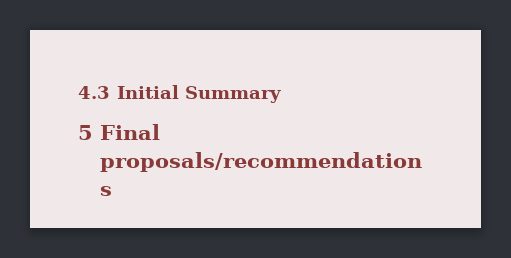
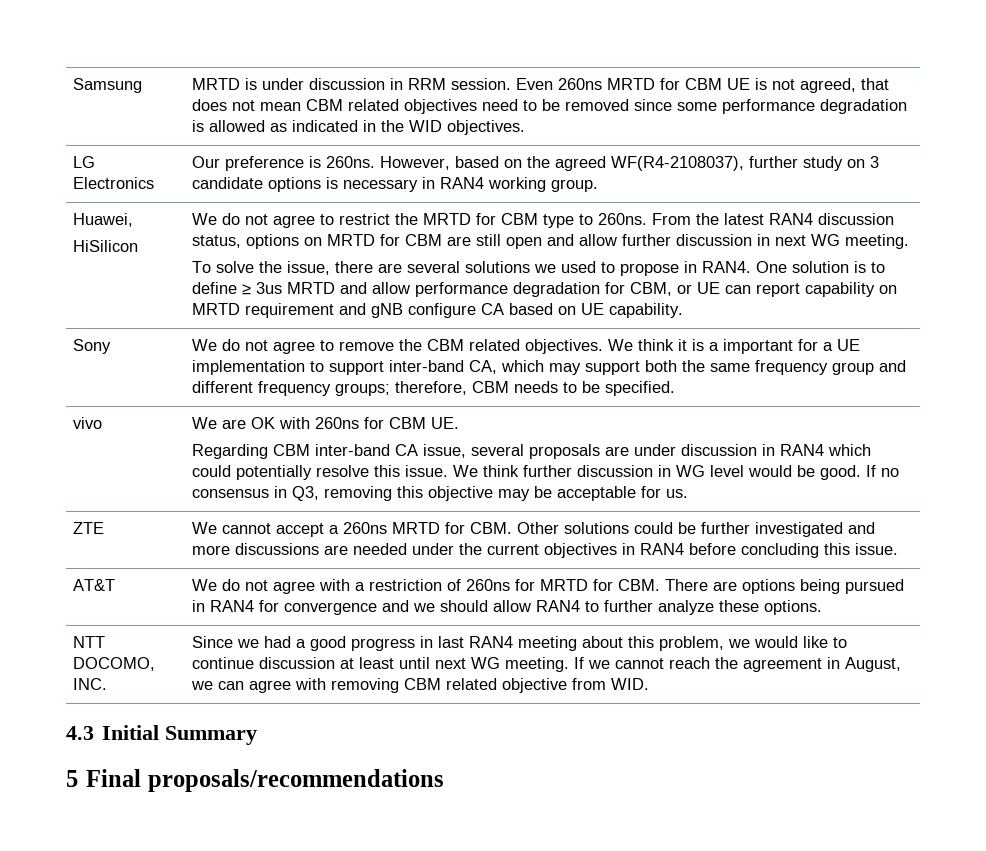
(78, 92) none -> [72,78,142,93] [191,78,889,93] [191,99,907,114] [191,120,525,135] [72,156,95,168] [72,177,154,189] [191,156,879,171] [191,177,598,192] [72,213,133,227] [72,240,138,252] [191,213,894,228] [191,234,909,249] [191,261,885,276] [191,282,897,297] [191,303,683,318] [72,339,111,354] [191,339,860,354] [191,360,906,375] [191,381,675,396] [72,417,102,429] [191,417,459,429] [191,444,871,459] [191,465,899,480] [191,486,688,501] [72,522,104,534] [191,522,875,537] [191,543,898,558] [72,579,115,591] [191,579,904,594] [191,600,822,615] [72,636,105,648] [72,657,155,671] [72,678,107,690] [191,636,847,651] [191,657,901,672] [190,678,649,693] Samsung | MRTD is under discussion in RRM session. Even 260ns MRTD for CBM UE is not agreed, that does not mean CBM related objectives need to be removed since some performance degradation is allowed as indicated in the WID objectives. // LG Electronics | Our preference is 260ns. However, based on the agreed WF(R4-2108037), further study on 3 candidate options is necessary in RAN4 working group. // Huawei, // HiSilicon | We do not agree to restrict the MRTD for CBM type to 260ns. From the latest RAN4 discussion status, options on MRTD for CBM are still open and allow further discussion in next WG meeting. // To solve the issue, there are several solutions we used to propose in RAN4. One solution is to define ≥ 3us MRTD and allow performance degradation for CBM, or UE can report capability on MRTD requirement and gNB configure CA based on UE capability. // Sony | We do not agree to remove the CBM related objectives. We think it is a important for a UE implementation to support inter-band CA, which may support both the same frequency group and different frequency groups; therefore, CBM needs to be specified. // vivo | We are OK with 260ns for CBM UE. // Regarding CBM inter-band CA issue, several proposals are under discussion in RAN4 which could potentially resolve this issue. We think further discussion in WG level would be good. If no consensus in Q3, removing this objective may be acceptable for us. // ZTE | We cannot accept a 260ns MRTD for CBM. Other solutions could be further investigated and more discussions are needed under the current objectives in RAN4 before concluding this issue. // AT&T | We do not agree with a restriction of 260ns for MRTD for CBM. There are options being pursued in RAN4 for convergence and we should allow RAN4 to further analyze these options. // NTT DOCOMO, INC. | Since we had a good progress in last RAN4 meeting about this problem, we would like to continue discussion at least until next WG meeting. If we cannot reach the agreement in August, we can agree with removing CBM related objective from WID. //

